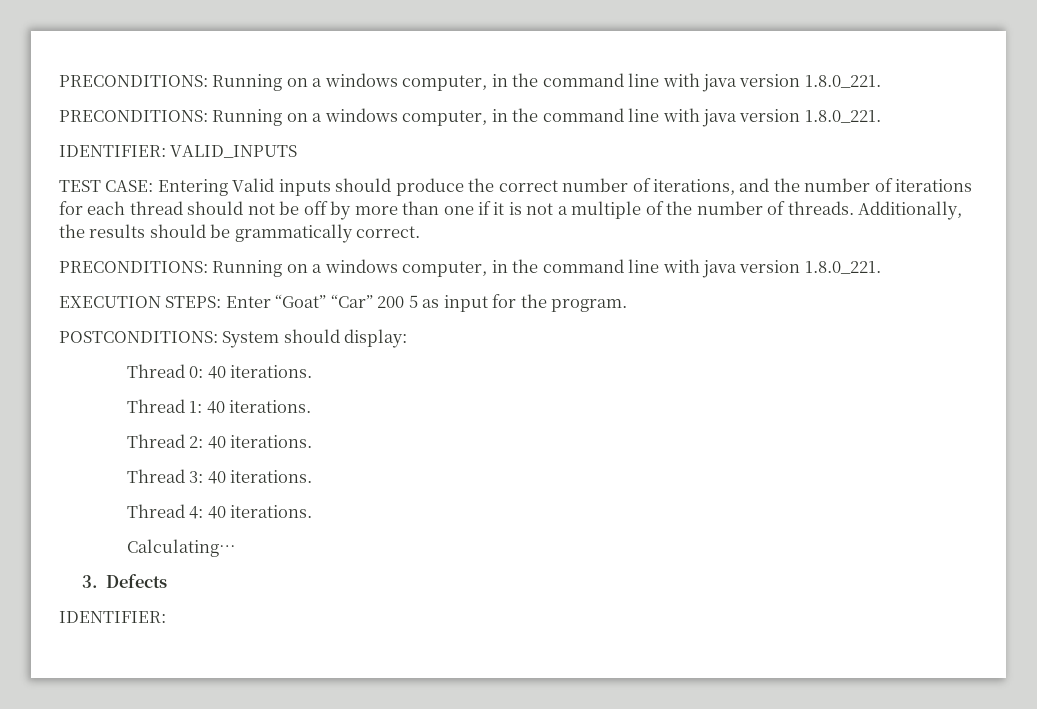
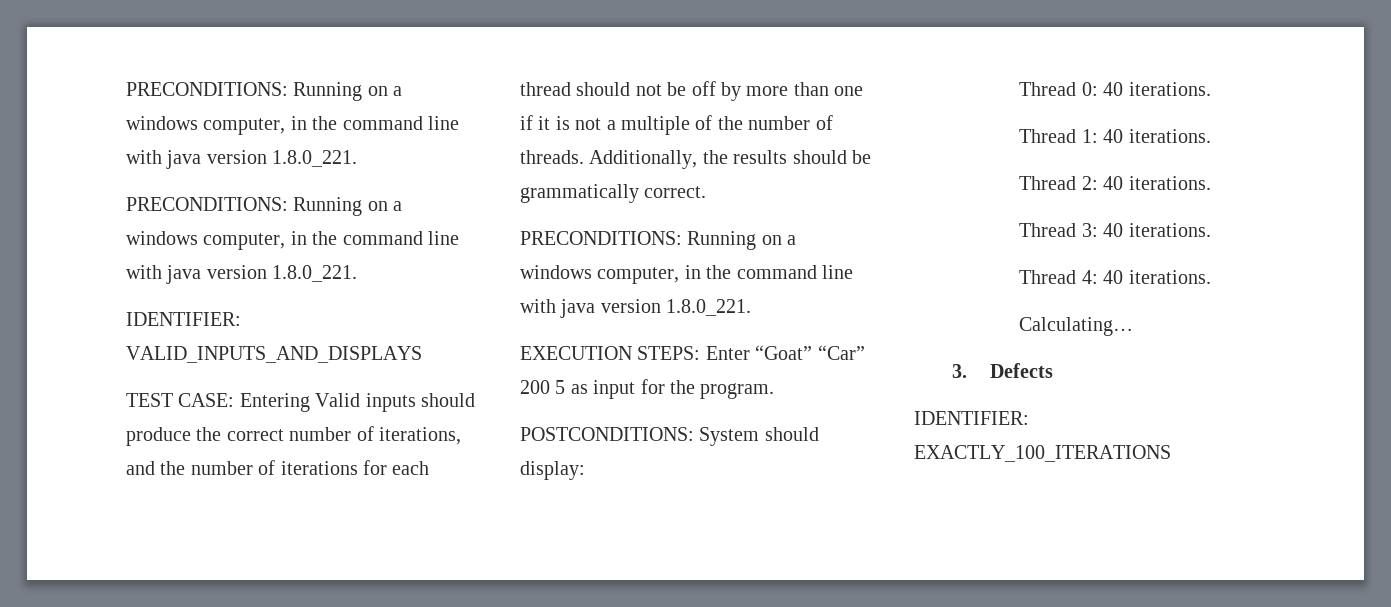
[170,145,298,158] VALID_INPUTS -> [126,346,422,363] VALID_INPUTS_AND_DISPLAYS
(166, 617) none -> [914,445,1171,462] EXACTLY_100_ITERATIONS

